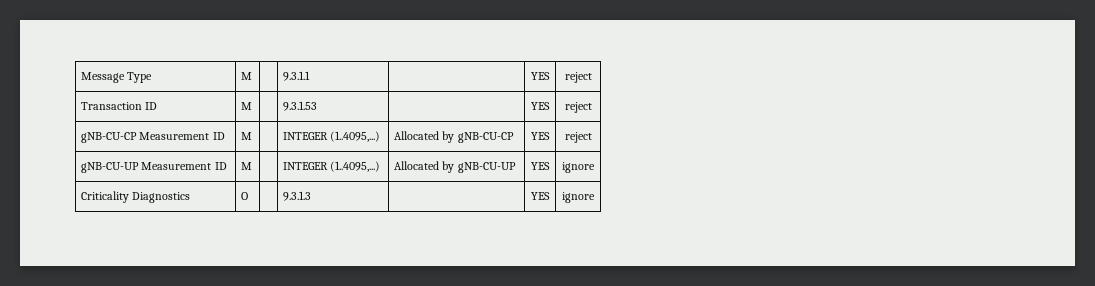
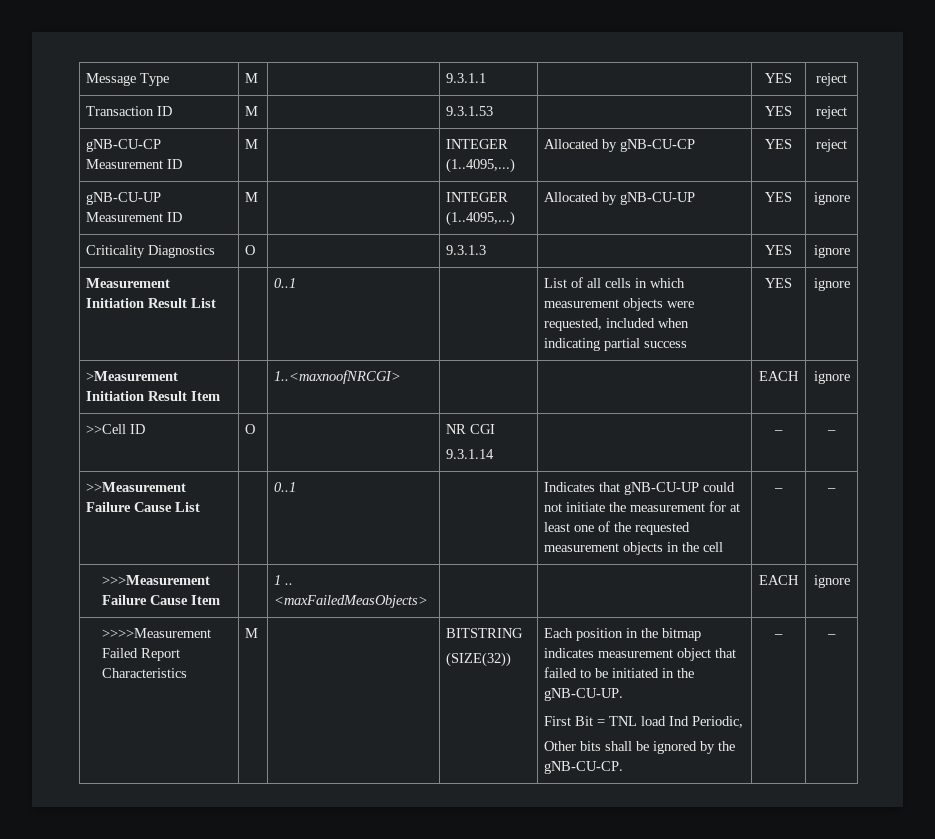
(595, 197) none -> [86,278,171,288] [86,298,217,308] [274,278,297,288] [544,277,686,288] [544,298,695,311] [544,318,690,331] [544,338,688,351] [765,278,792,288] [813,278,850,291] [86,371,179,381] [86,391,221,401] [274,370,402,384] [759,371,799,381] [813,371,850,384] [86,424,146,434] [245,424,256,434] [446,424,496,434] [446,449,495,459] [774,430,783,434] [827,430,836,434] [86,482,187,492] [86,502,201,512] [274,482,297,492] [544,482,736,495] [544,501,741,512] [544,521,691,535] [544,542,724,555] [774,488,783,492] [827,488,836,492] [101,575,210,585] [101,595,220,605] [274,575,294,585] [274,595,429,608] [759,575,799,585] [813,575,850,588] [101,628,211,638] [101,648,180,661] [101,668,187,678] [245,628,259,638] [446,628,524,638] [446,652,512,667] [544,628,702,641] [544,648,737,661] [544,667,695,678] [544,688,624,701] [544,716,744,728] [544,741,736,754] [544,761,624,774] [774,634,783,638] [827,634,836,638] // Measurement Initiation Result List | | 0..1 | | List of all cells in which measurement objects were requested, included when indicating partial success | YES | ignore // >Measurement Initiation Result Item | | 1..<maxnoofNRCGI> | | | EACH | ignore // >>Cell ID | O | | NR CGI // 9.3.1.14 | | – | – // >>Measurement Failure Cause List | | 0..1 | | Indicates that gNB-CU-UP could not initiate the measurement for at least one of the requested measurement objects in the cell | – | – // >>>Measurement Failure Cause Item | | 1 .. <maxFailedMeasObjects> | | | EACH | ignore // >>>>Measurement Failed Report Characteristics | M | | BITSTRING // (SIZE(32)) | Each position in the bitmap indicates measurement object that failed to be initiated in the gNB-CU-UP. // First Bit = TNL load Ind Periodic, // Other bits shall be ignored by the gNB-CU-CP. | – | –

